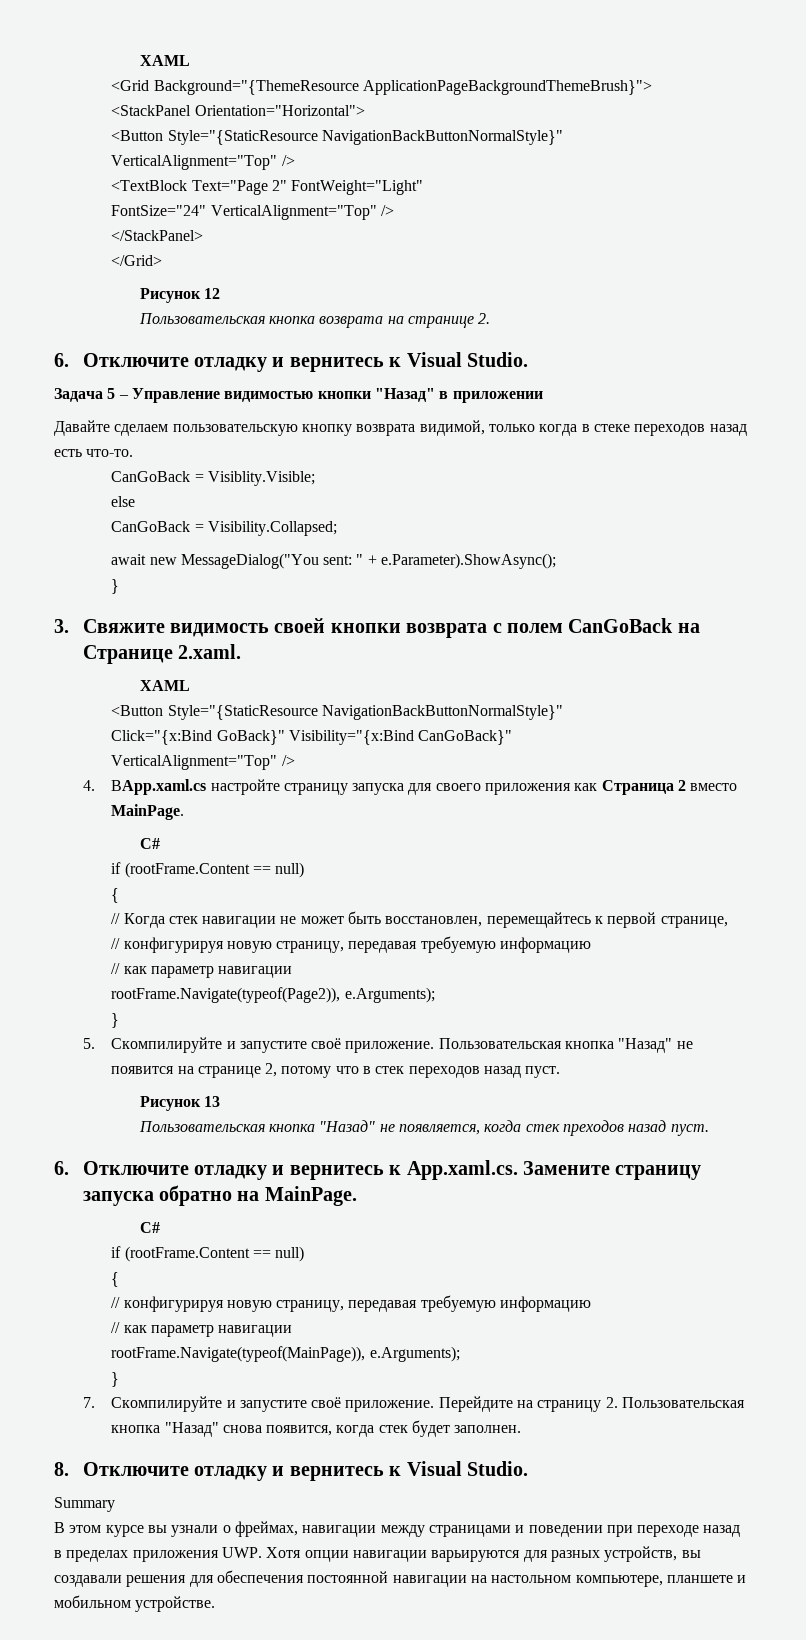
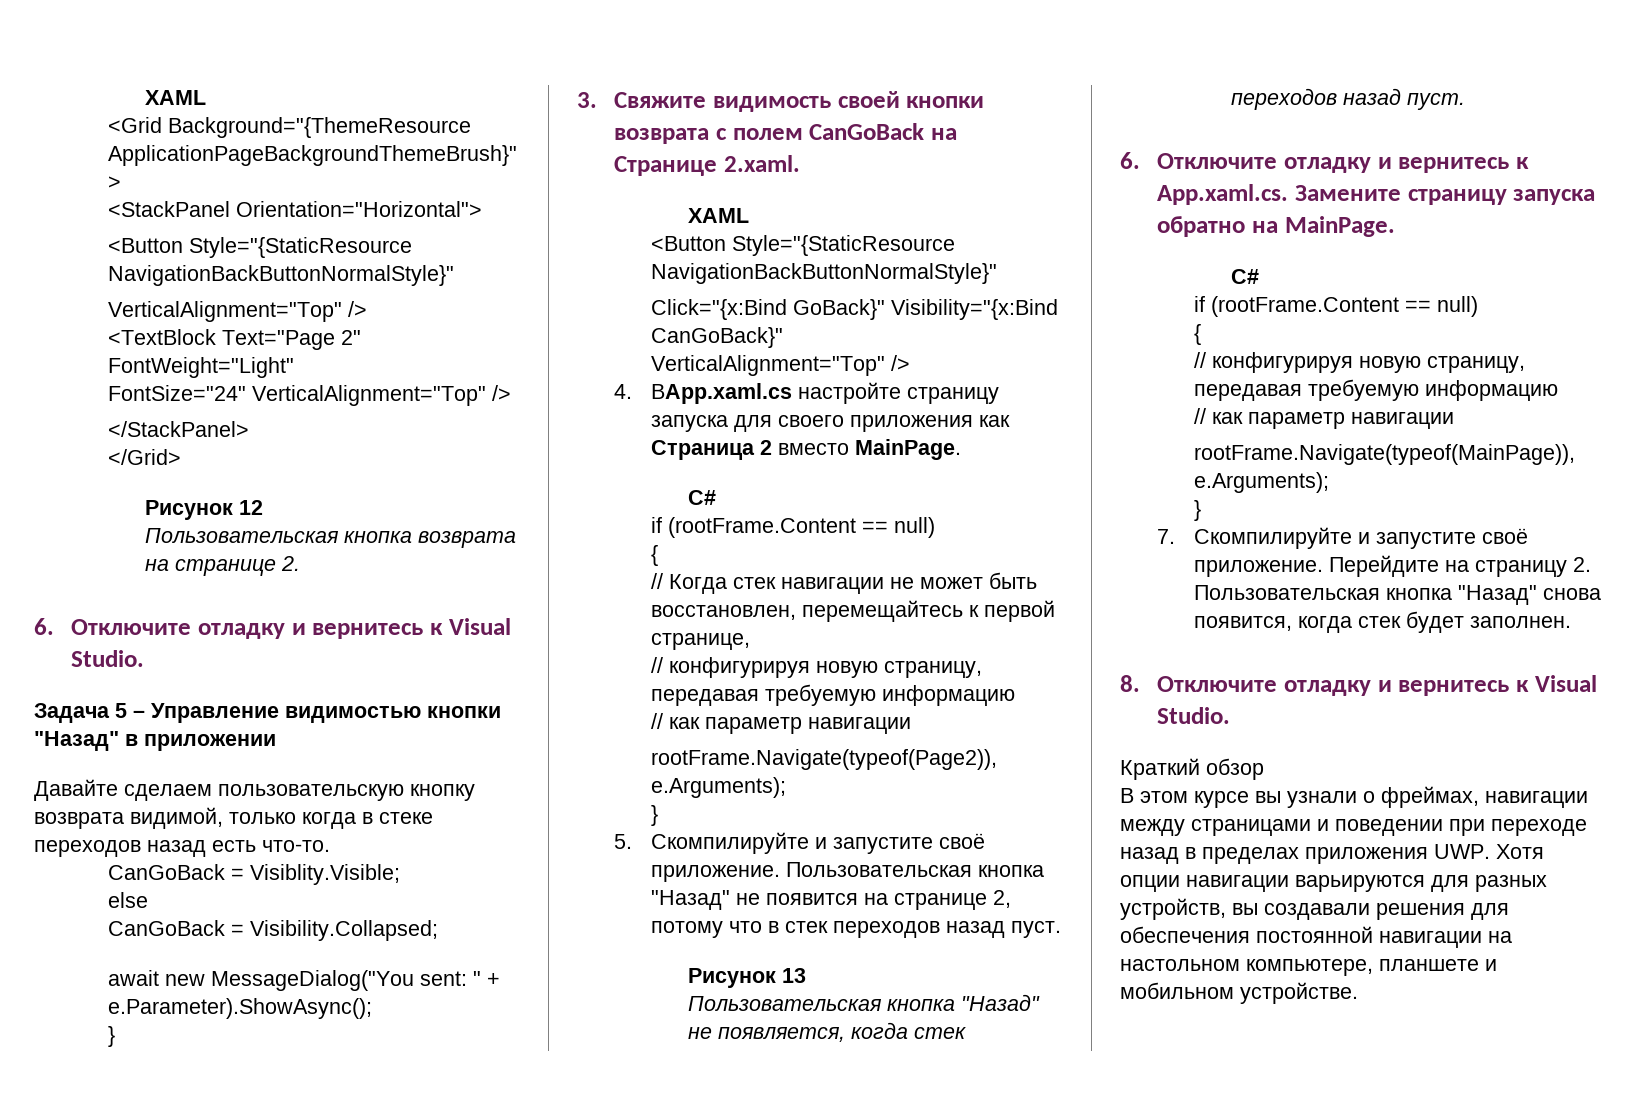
[563,1120,625,1136] преходов -> [1231,88,1338,110] переходов
[54,1497,115,1512] Summary -> [1120,758,1264,780] Краткий обзор

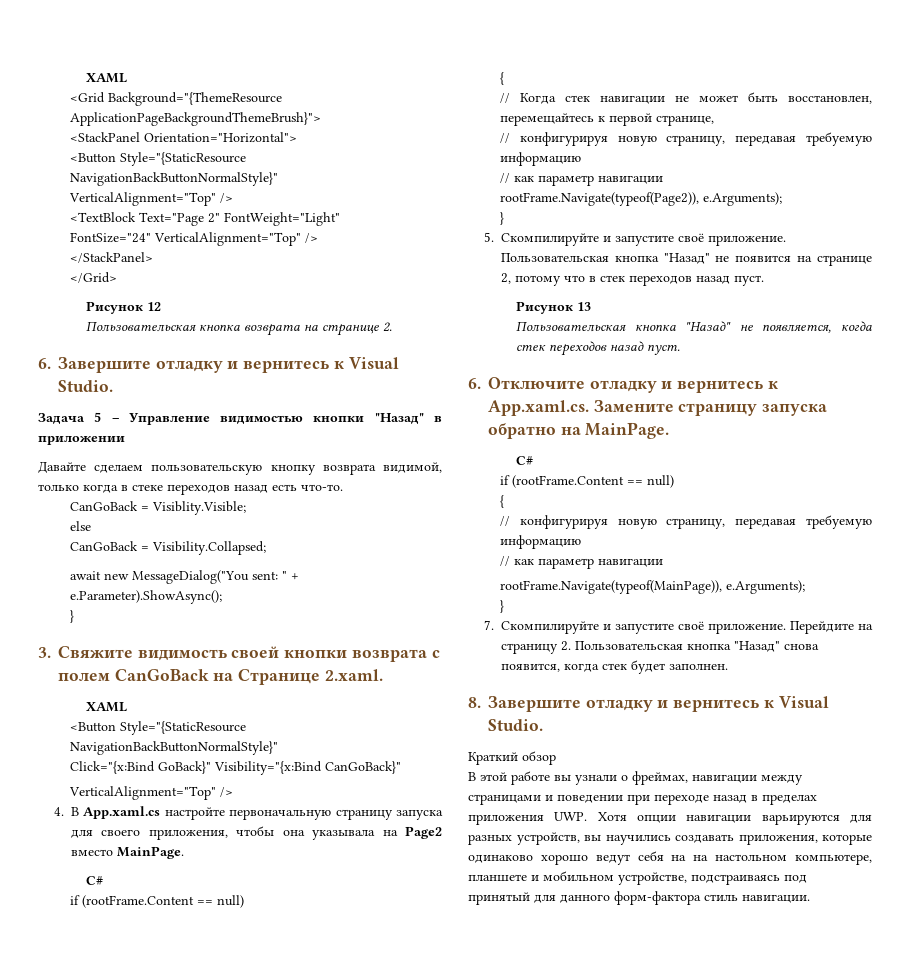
[71,619,192,635] Отключите -> [58,357,151,373] Завершите
[651,382,1000,404] [651,415,1011,432] [651,440,773,460] ВApp.xaml.cs настройте страницу запуска для своего приложения как Страница 2 -> [70,806,443,820] [70,826,442,840] В App.xaml.cs настройте первоначальную страницу запуска для своего приложения, чтобы она указывала на Page2
[1157,676,1278,692] Отключите -> [488,696,581,712] Завершите
[1140,791,1249,808] этом курсе -> [480,771,550,785] этой работе
[1264,903,1509,920] [1120,926,1482,948] создавали решения для обеспечения постоянной навигации -> [605,834,872,845] [468,851,687,865] научились создавать приложения, которые одинаково хорошо ведут себя на
[1240,982,1358,1004] устройстве. -> [618,872,807,885] [468,891,810,905] устройстве, подстраиваясь под принятый для данного форм-фактора стиль навигации.

